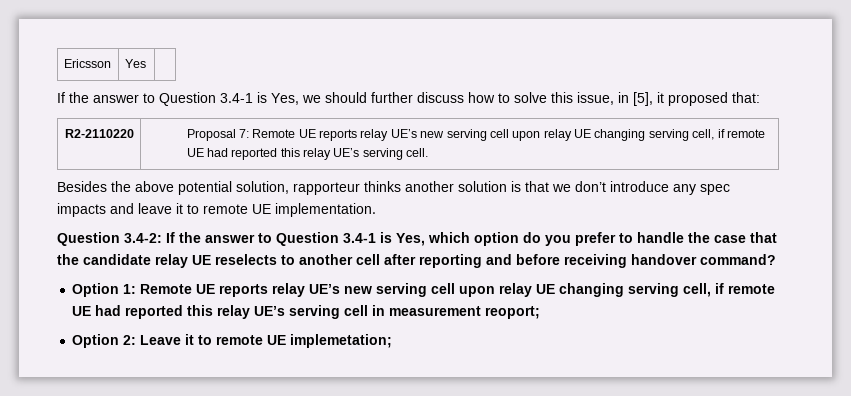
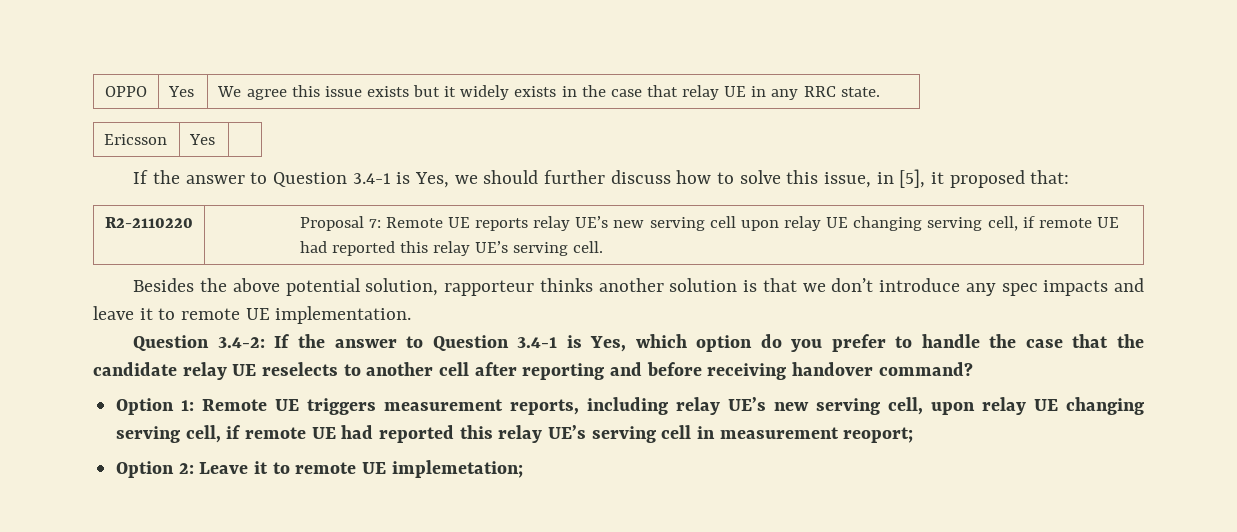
(63, 63) none -> [105,86,147,97] [168,86,195,97] [217,85,880,100] OPPO | Yes | We agree this issue exists but it widely exists in the case that relay UE in any RRC state. //
[219,283,456,297] reports relay UE’s new serving cell -> [307,397,924,415] triggers measurement reports, including relay UE’s new serving cell,

